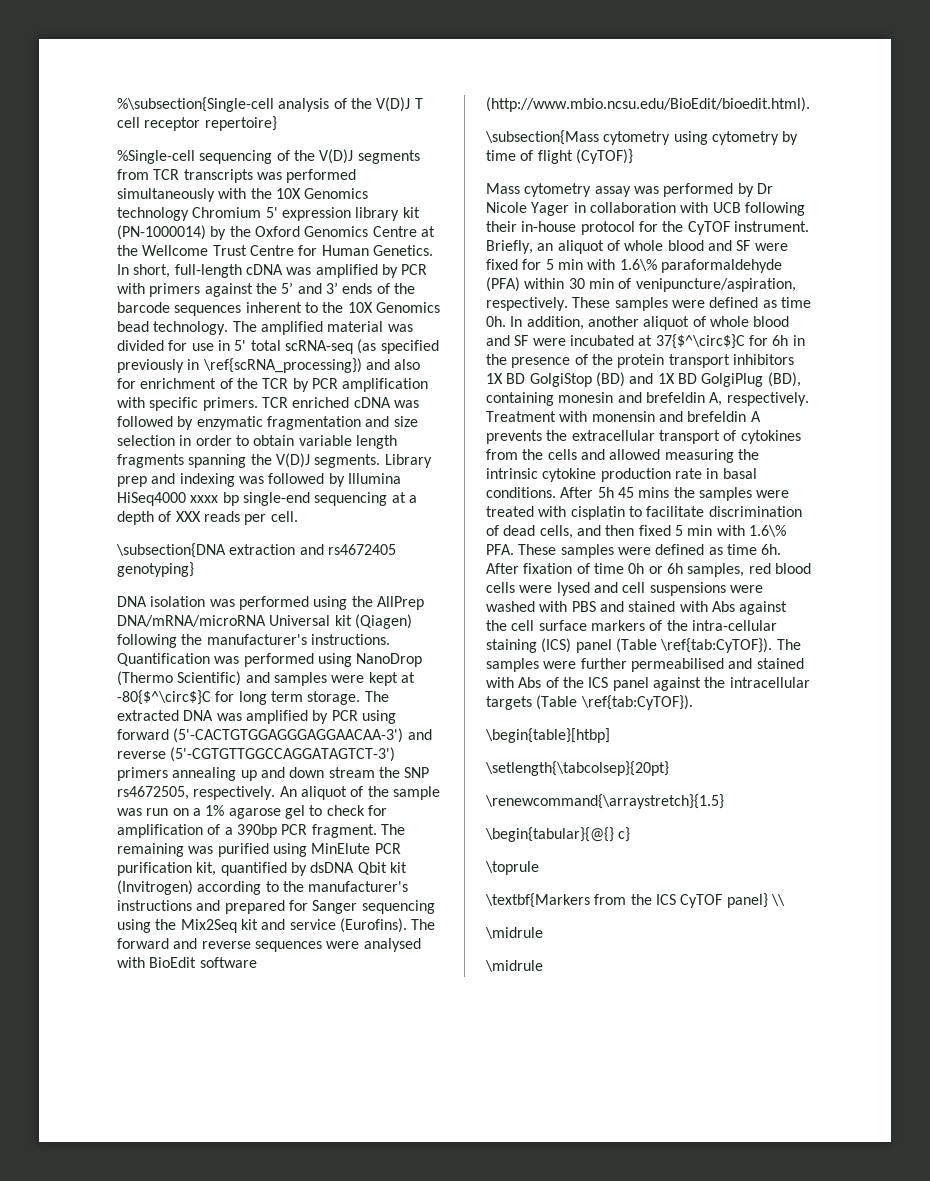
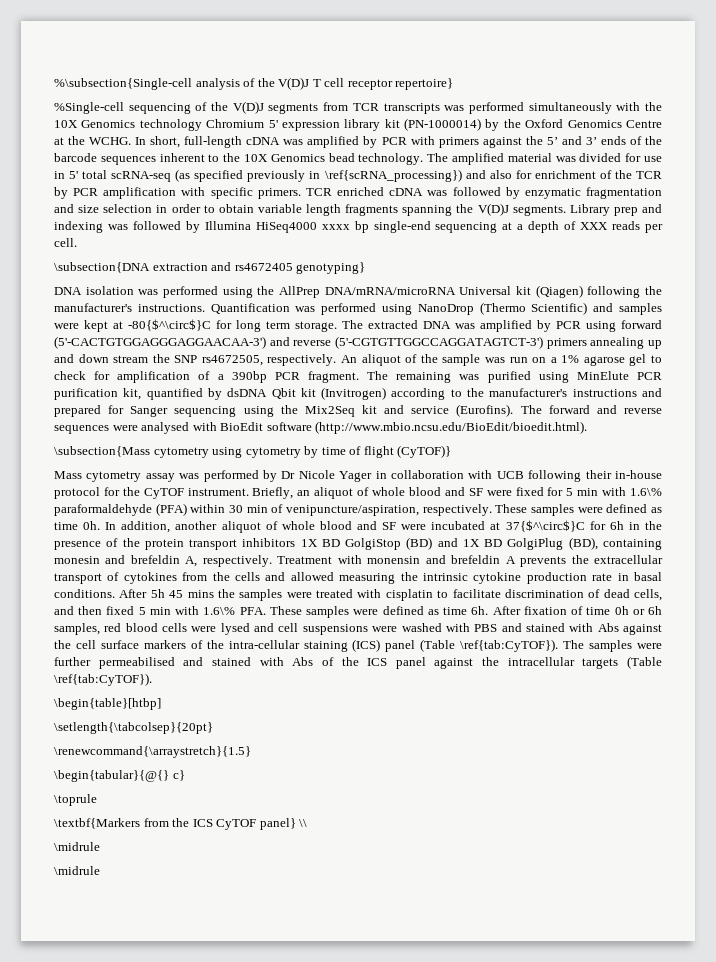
[142,245,433,256] Wellcome Trust Centre for Human Genetics. -> [89,137,132,145] WCHG.

